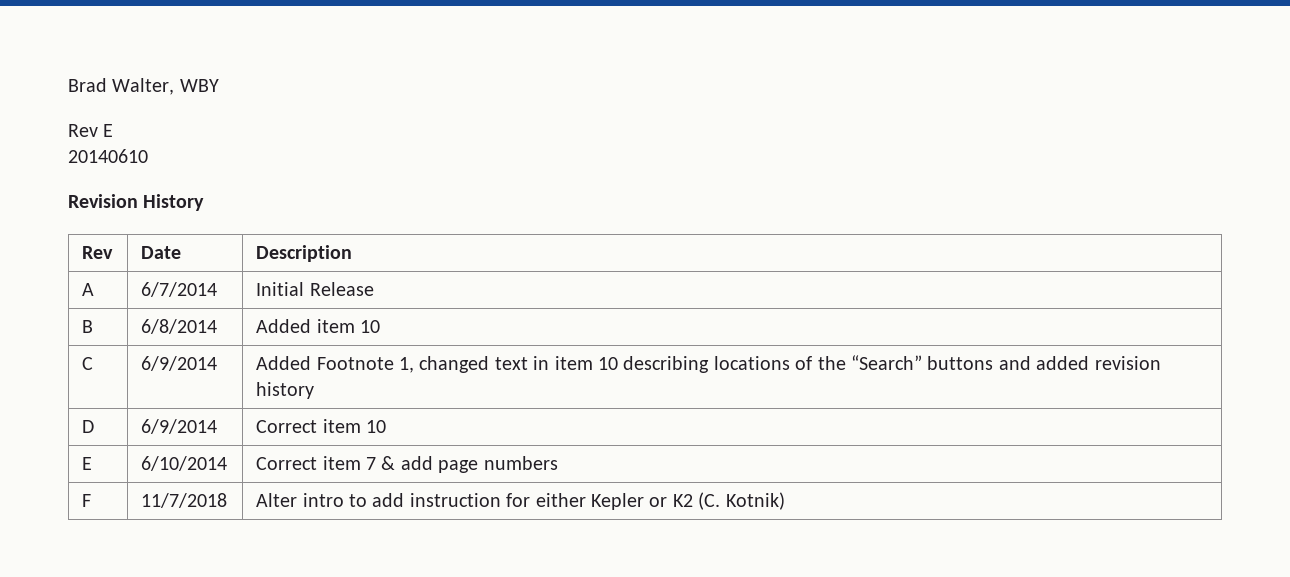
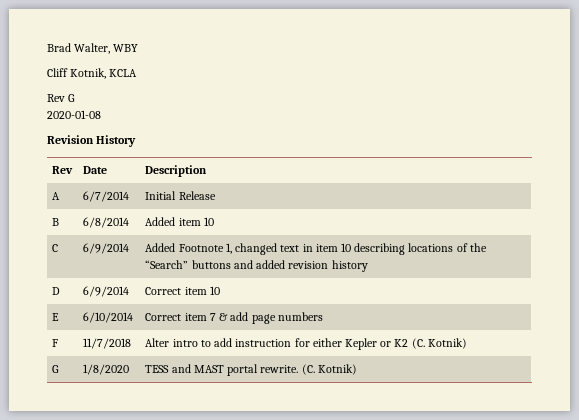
[68,124,114,137] [68,149,148,163] // Rev E // 20140610 -> [47,68,138,79] [47,94,76,102] [47,110,101,119] // Cliff Kotnik, KCLA // Rev G // 2020-01-08
(785, 501) none -> [52,365,60,373] [83,364,130,375] [145,364,357,376] // G | 1/8/2020 | TESS and MAST portal rewrite. (C. Kotnik)

